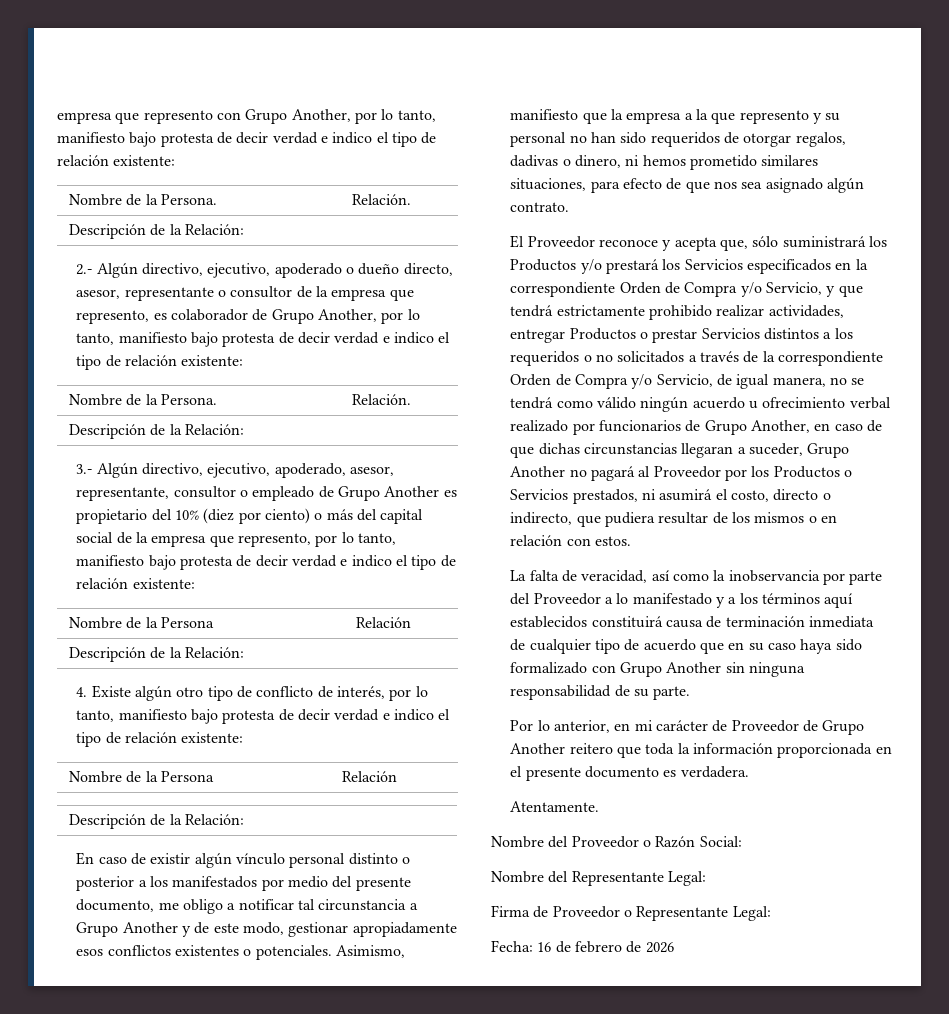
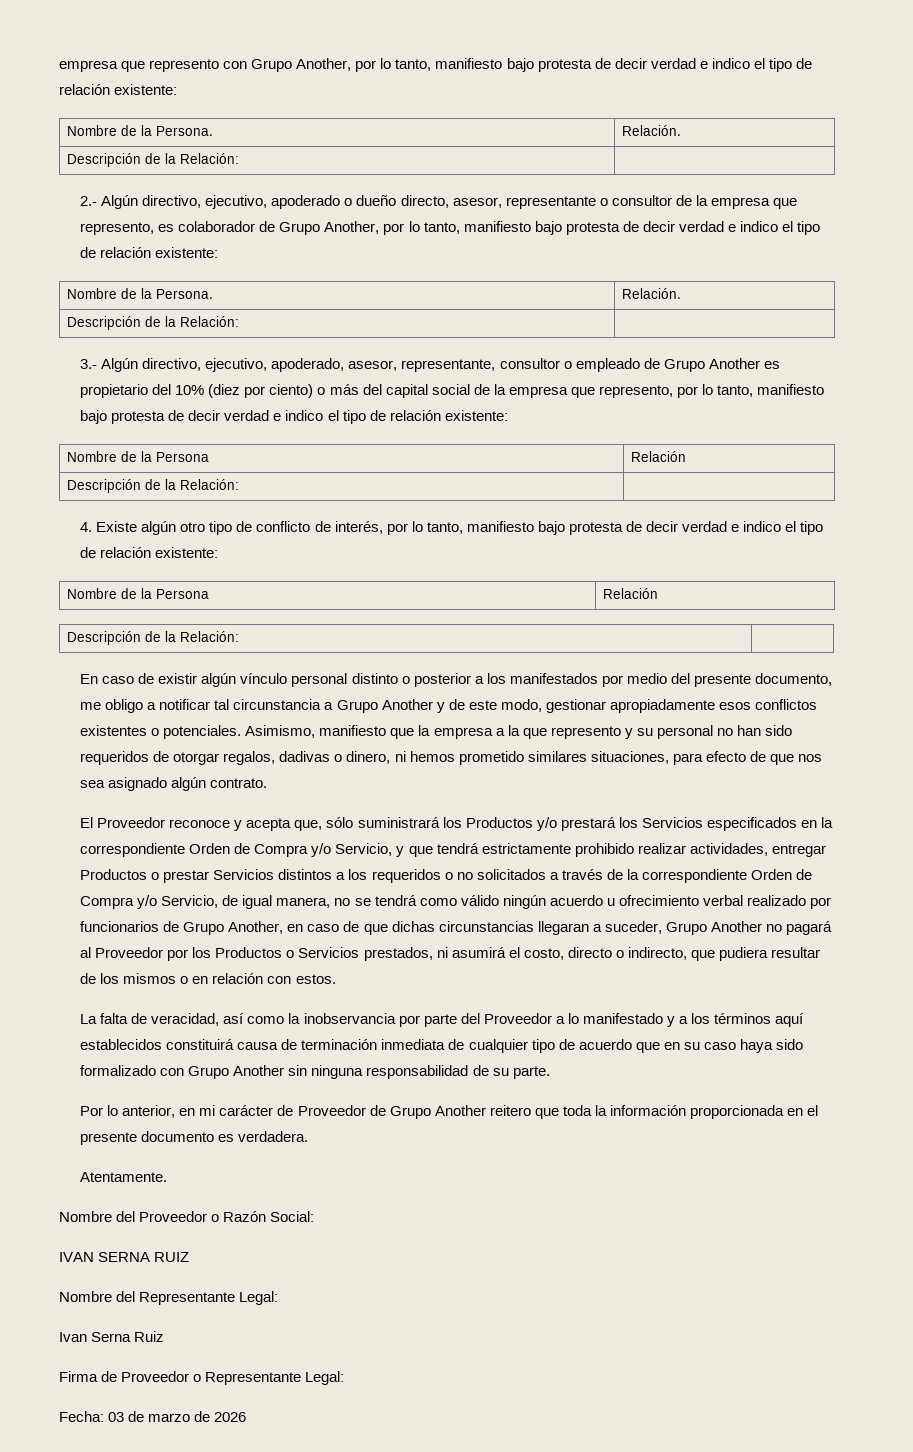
(742, 841) none -> [59,1252,190,1262] // IVAN SERNA RUIZ
(706, 878) none -> [59,1331,165,1342] // Ivan Serna Ruiz
[537,941,622,953] 16 de febrero -> [108,1411,191,1422] 03 de marzo

